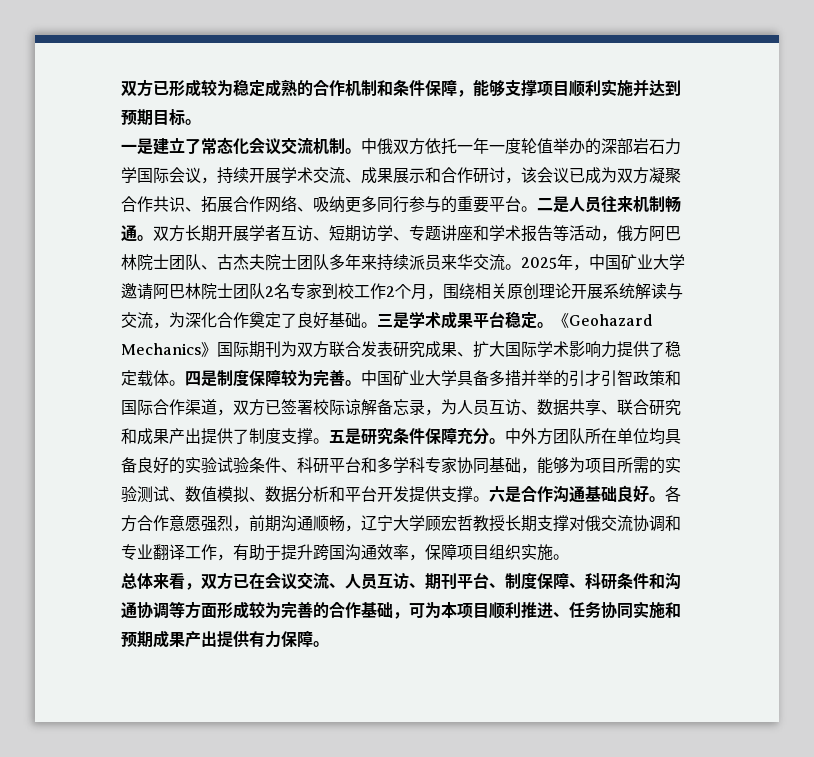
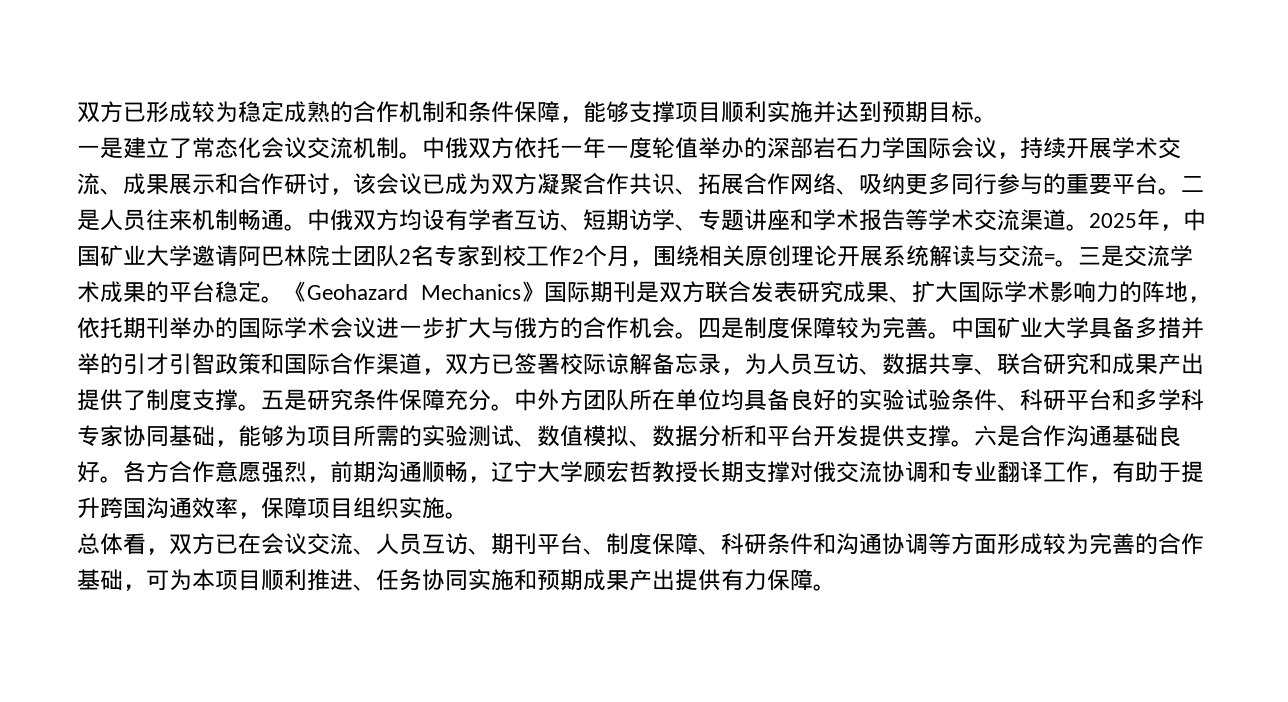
[153,225,249,242] 双方长期开展 -> [307,209,468,231] 中俄双方均设有
[569,225,681,242] [121,254,505,271] 活动，俄方阿巴林院士团队、古杰夫院士团队多年来持续派员来华交流 -> [928,209,1066,231] 学术交流渠道
[153,312,409,329] ，为深化合作奠定了良好基础。三是 -> [1044,245,1170,267] =。三是交流
(473, 320) none -> [146,281,169,303] 的
[281,341,297,357] 为 -> [636,281,659,303] 是
[617,341,681,358] [121,370,169,387] 提供了稳定载体 -> [1119,281,1211,303] [77,317,675,339] 的阵地，依托期刊举办的国际学术会议进一步扩大与俄方的合作机会
[153,573,169,589] 来 -> (123, 544) none

